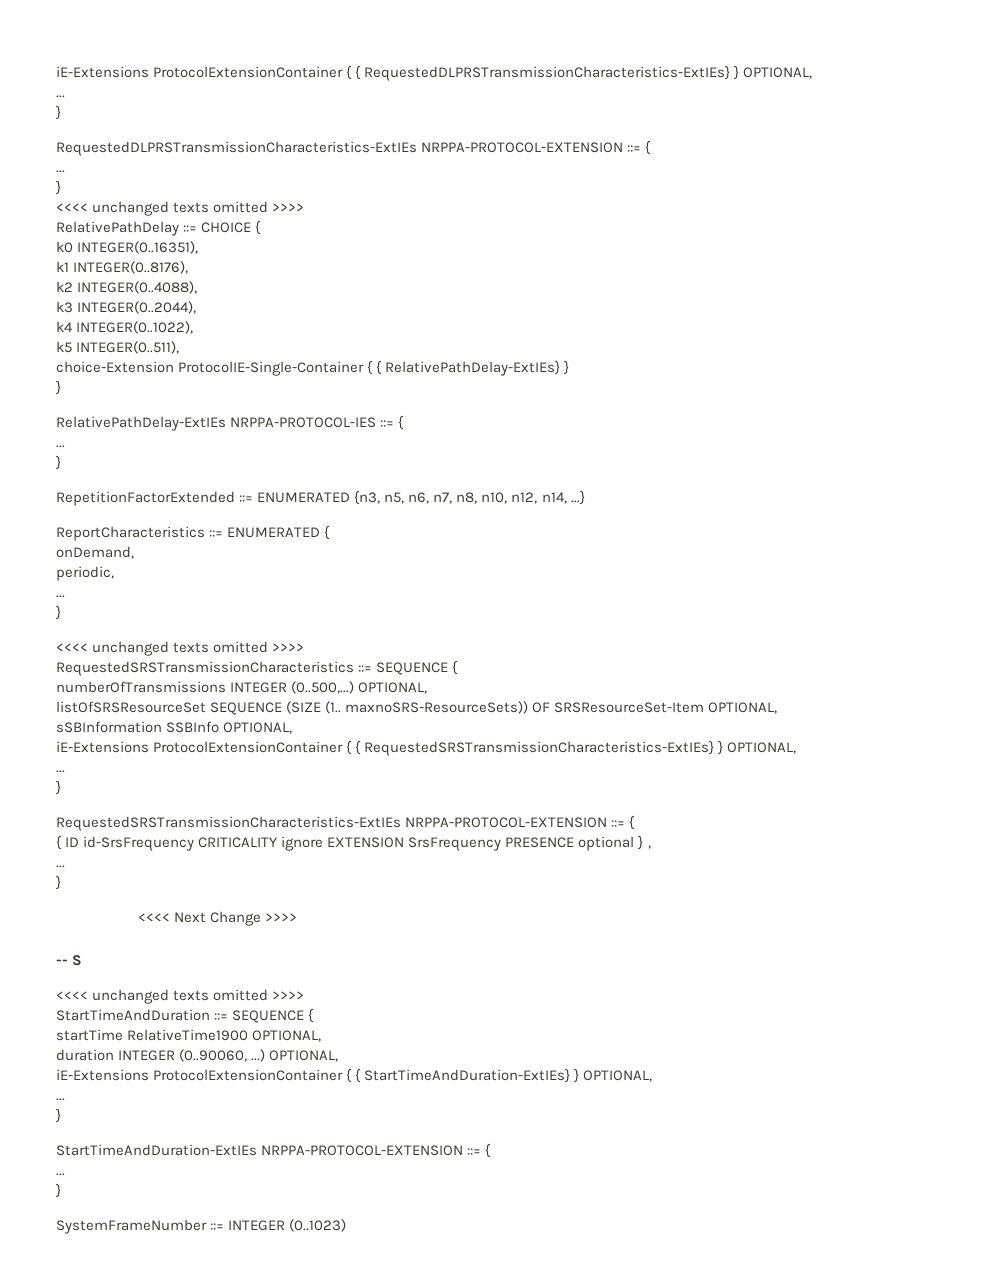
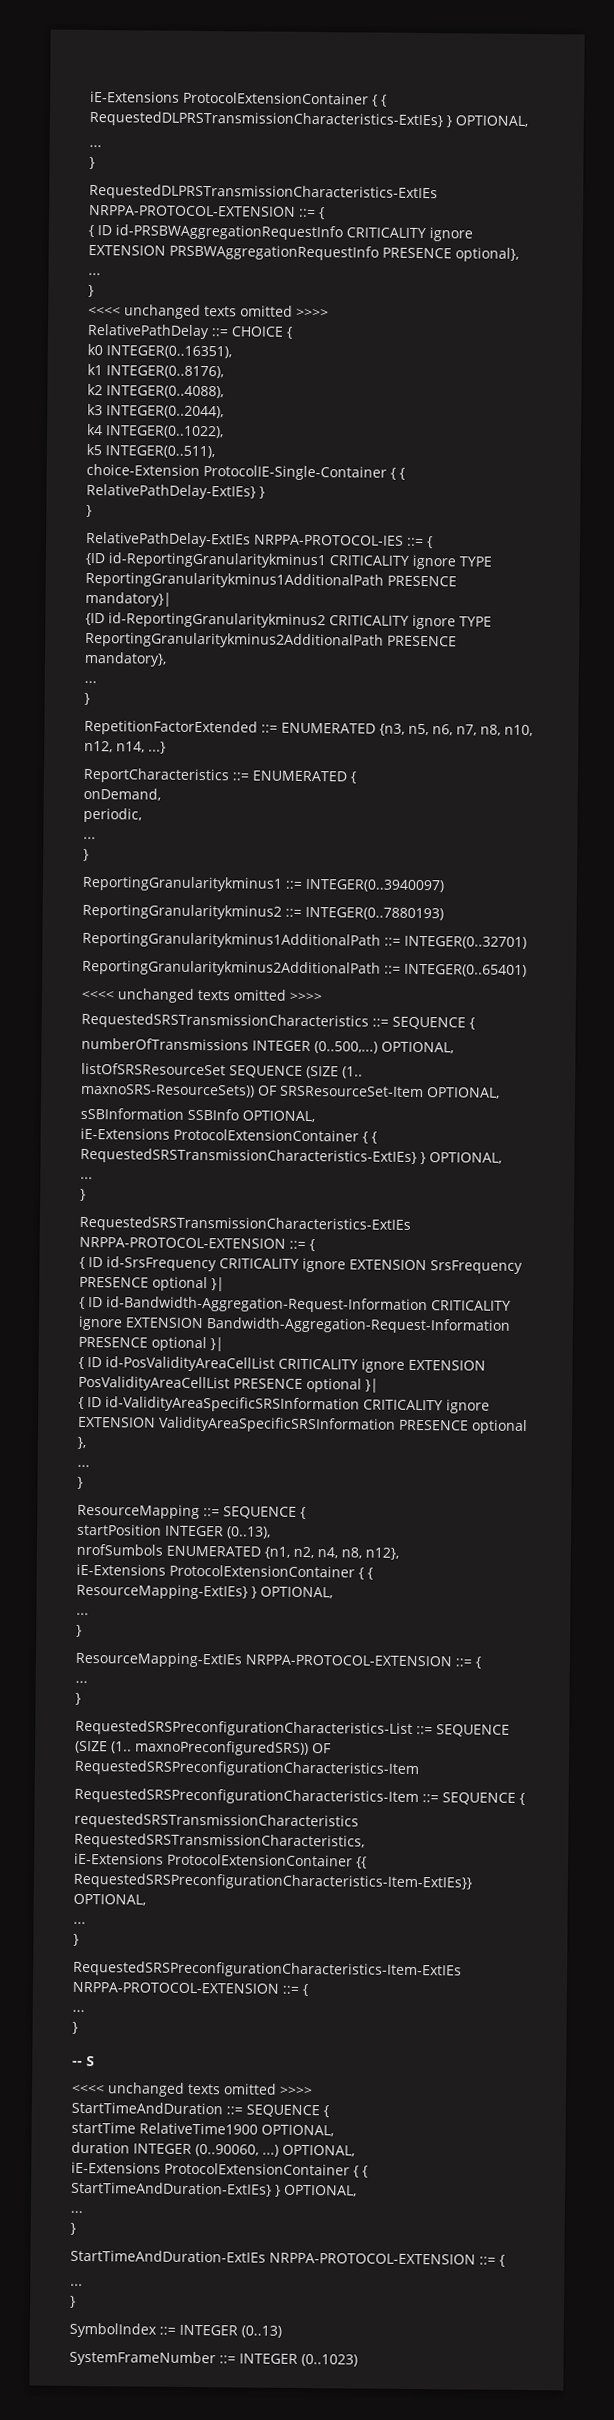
(652, 147) none -> [88,224,473,242] [88,244,519,262] // { ID id-PRSBWAggregationRequestInfo CRITICALITY ignore EXTENSION PRSBWAggregationRequestInfo PRESENCE optional},
(405, 422) none -> [85,552,492,570] [85,571,457,589] [85,591,172,607] [85,612,492,630] [85,631,457,649] [84,651,167,667] // {ID id-ReportingGranularitykminus1 CRITICALITY ignore TYPE ReportingGranularitykminus1AdditionalPath PRESENCE mandatory}| // {ID id-ReportingGranularitykminus2 CRITICALITY ignore TYPE ReportingGranularitykminus2AdditionalPath PRESENCE mandatory},
(61, 612) none -> [82,875,444,893] [82,903,444,921] [82,931,527,949] [82,959,527,977] // ReportingGranularitykminus1 ::= INTEGER(0..3940097) // ReportingGranularitykminus2 ::= INTEGER(0..7880193) // ReportingGranularitykminus1AdditionalPath ::= INTEGER(0..32701) // ReportingGranularitykminus2AdditionalPath ::= INTEGER(0..65401)
[638,835,651,850] [56,865,65,868] [56,875,61,890] [137,911,297,926] } , // ... // } // <<<< Next Change >>>> -> [211,1277,225,1292] [79,1296,511,1314] [78,1315,511,1334] [78,1336,224,1352] [78,1356,486,1373] [78,1375,379,1393] [78,1396,490,1414] [78,1416,528,1435] [77,1436,86,1450] [77,1464,90,1468] [77,1476,83,1489] [77,1503,306,1520] [77,1523,271,1539] [76,1543,399,1560] [76,1563,373,1580] [76,1583,333,1600] [76,1612,89,1616] [76,1624,82,1637] [75,1651,481,1669] [75,1680,88,1684] [75,1692,81,1705] [75,1719,510,1737] [75,1740,331,1757] [74,1759,419,1778] [74,1787,525,1806] [74,1812,359,1830] [74,1832,365,1850] [74,1852,367,1869] [73,1872,472,1891] [73,1893,146,1906] [73,1921,86,1925] [73,1933,79,1946] [73,1960,462,1979] [72,1981,308,1997] [72,2009,85,2013] [72,2021,78,2034] }| // { ID id-Bandwidth-Aggregation-Request-Information CRITICALITY ignore EXTENSION Bandwidth-Aggregation-Request-Information PRESENCE optional }| // { ID id-PosValidityAreaCellList CRITICALITY ignore EXTENSION PosValidityAreaCellList PRESENCE optional }| // { ID id-ValidityAreaSpecificSRSInformation CRITICALITY ignore EXTENSION ValidityAreaSpecificSRSInformation PRESENCE optional }, // ... // } // ResourceMapping ::= SEQUENCE { // startPosition INTEGER (0..13), // nrofSumbols ENUMERATED {n1, n2, n4, n8, n12}, // iE-Extensions ProtocolExtensionContainer { { ResourceMapping-ExtIEs} } OPTIONAL, // ... // } // ResourceMapping-ExtIEs NRPPA-PROTOCOL-EXTENSION ::= { // ... // } // RequestedSRSPreconfigurationCharacteristics-List ::= SEQUENCE (SIZE (1.. maxnoPreconfiguredSRS)) OF RequestedSRSPreconfigurationCharacteristics-Item // RequestedSRSPreconfigurationCharacteristics-Item ::= SEQUENCE { // requestedSRSTransmissionCharacteristics RequestedSRSTransmissionCharacteristics, // iE-Extensions ProtocolExtensionContainer {{ RequestedSRSPreconfigurationCharacteristics-Item-ExtIEs}} OPTIONAL, // ... // } // RequestedSRSPreconfigurationCharacteristics-Item-ExtIEs NRPPA-PROTOCOL-EXTENSION ::= { // ... // }
(61, 1190) none -> [69,2322,282,2338] // SymbolIndex ::= INTEGER (0..13)

